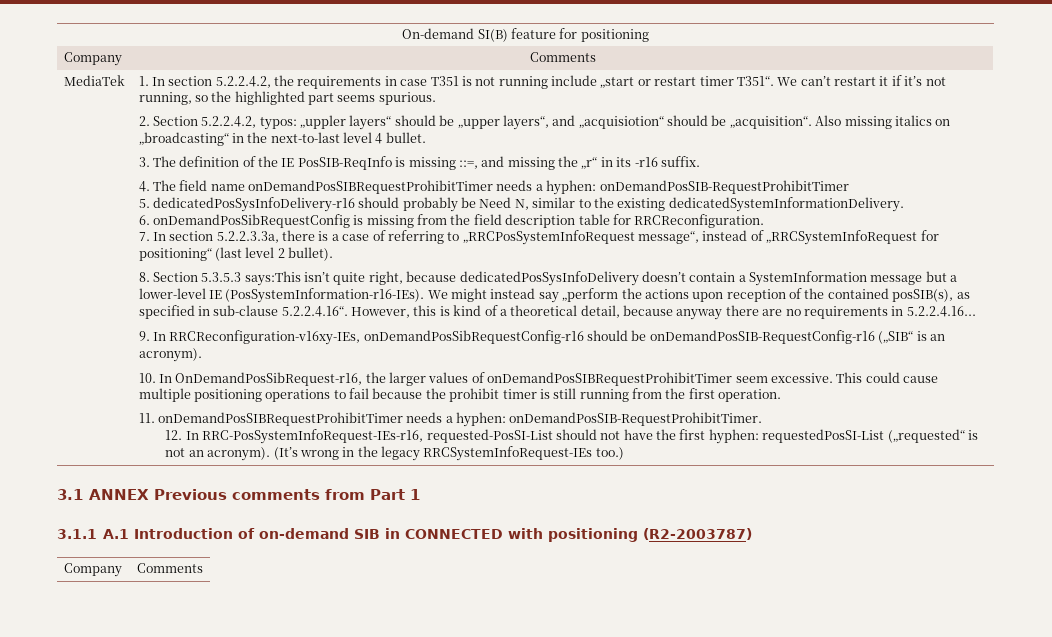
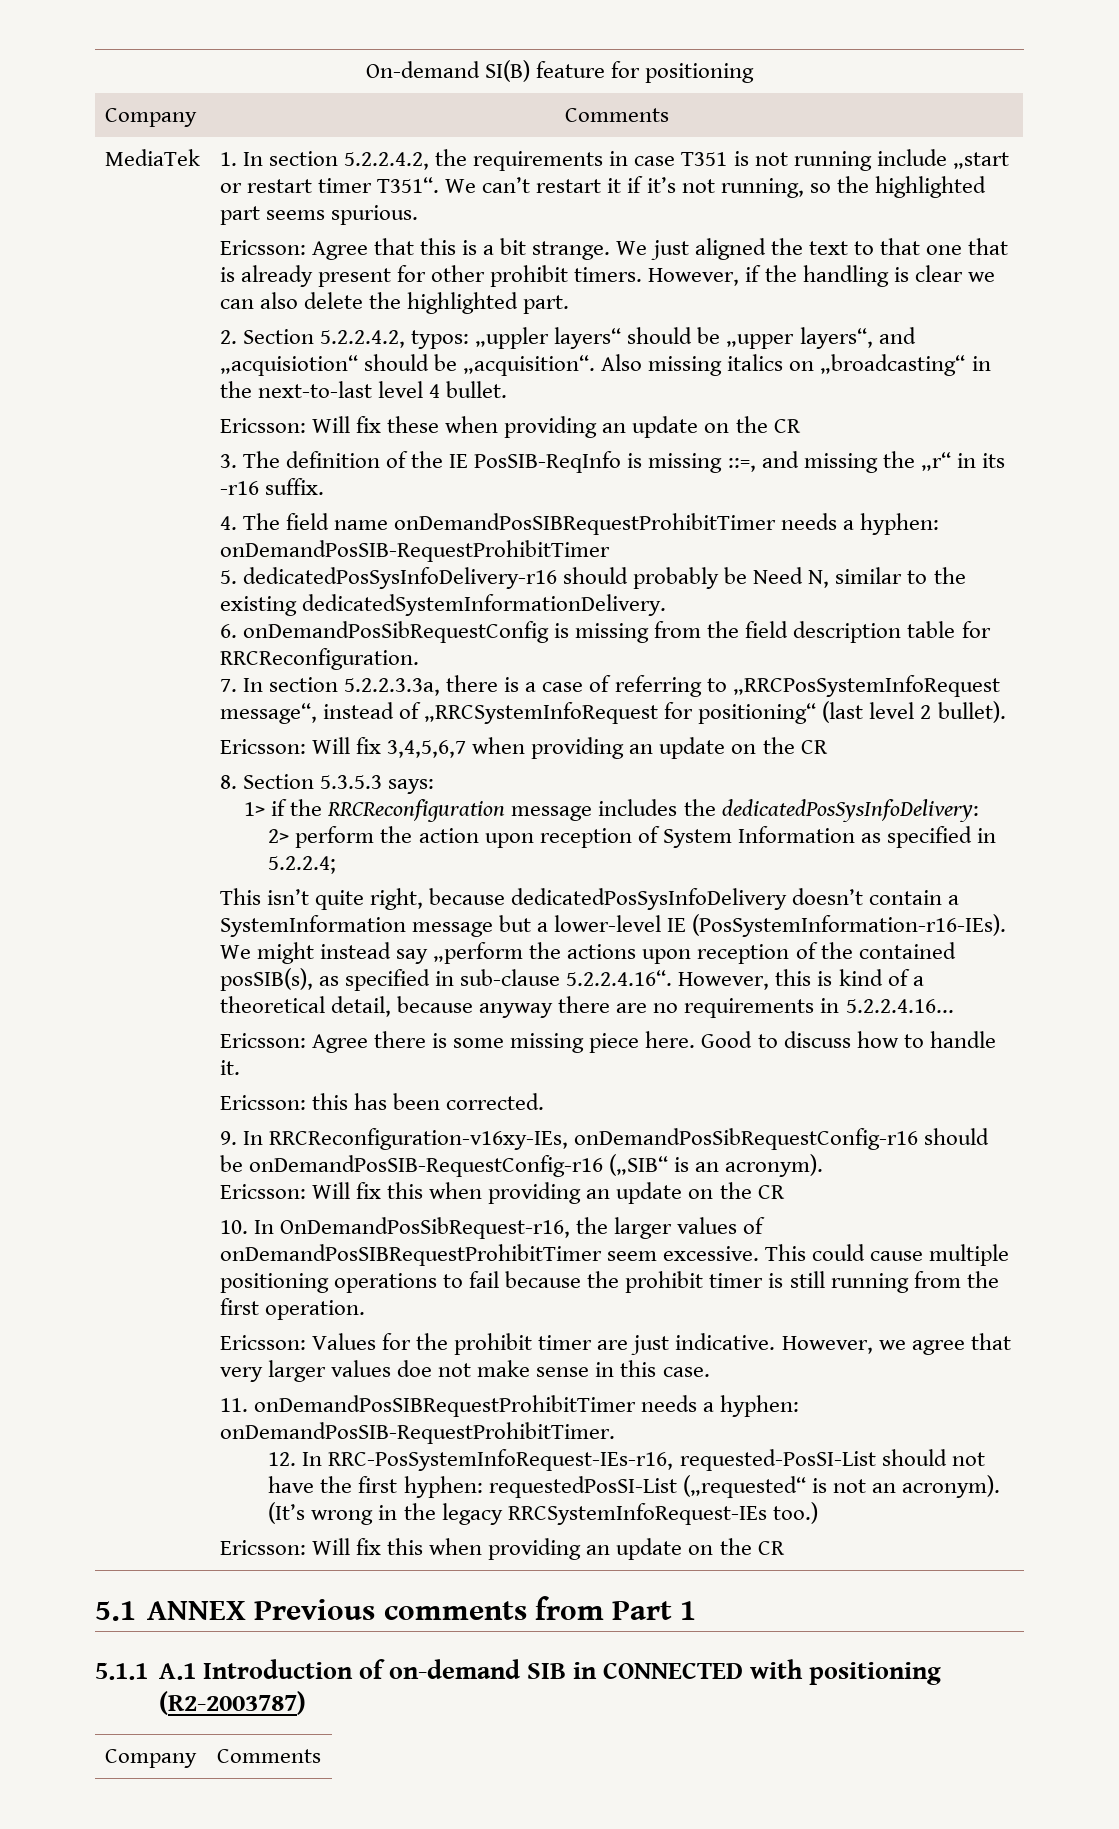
(436, 98) none -> [219,238,1009,260] [219,265,995,287] [219,292,570,314] // Ericsson: Agree that this is a bit strange. We just aligned the text to that one that is already present for other prohibit timers. However, if the handling is clear we can also delete the highlighted part.
(426, 137) none -> [219,416,801,438] // Ericsson: Will fix these when providing an update on the CR
[138,271,301,286] 8. Section 5.3.5.3 says:This -> [219,737,828,759] [219,774,435,794] [244,799,979,822] [268,826,997,848] [268,856,337,874] [219,888,261,905] Ericsson: Will fix 3,4,5,6,7 when providing an update on the CR // 8. Section 5.3.5.3 says: // 1> if the RRCReconfiguration message includes the dedicatedPosSysInfoDelivery: // 2> perform the action upon reception of System Information as specified in 5.2.2.4; // This
(976, 311) none -> [219,1031,996,1053] [219,1060,240,1075] [219,1093,545,1110] // Ericsson: Agree there is some missing piece here. Good to discuss how to handle it. // Ericsson: this has been corrected.
(202, 355) none -> [219,1182,785,1204] // Ericsson: Will fix this when providing an update on the CR
(782, 395) none -> [219,1333,1011,1355] [219,1360,710,1382] // Ericsson: Values for the prohibit timer are just indicative. However, we agree that very larger values doe not make sense in this case.
[57,489,83,500] // 3.1 -> [219,1538,785,1560] [95,1601,136,1621] // Ericsson: Will fix this when providing an update on the CR // 5.1
[57,529,97,539] 3.1.1 -> [95,1663,148,1680] 5.1.1

